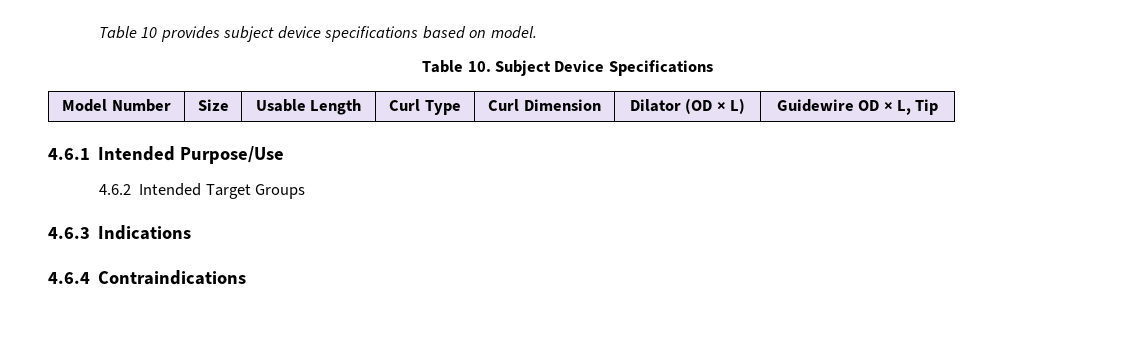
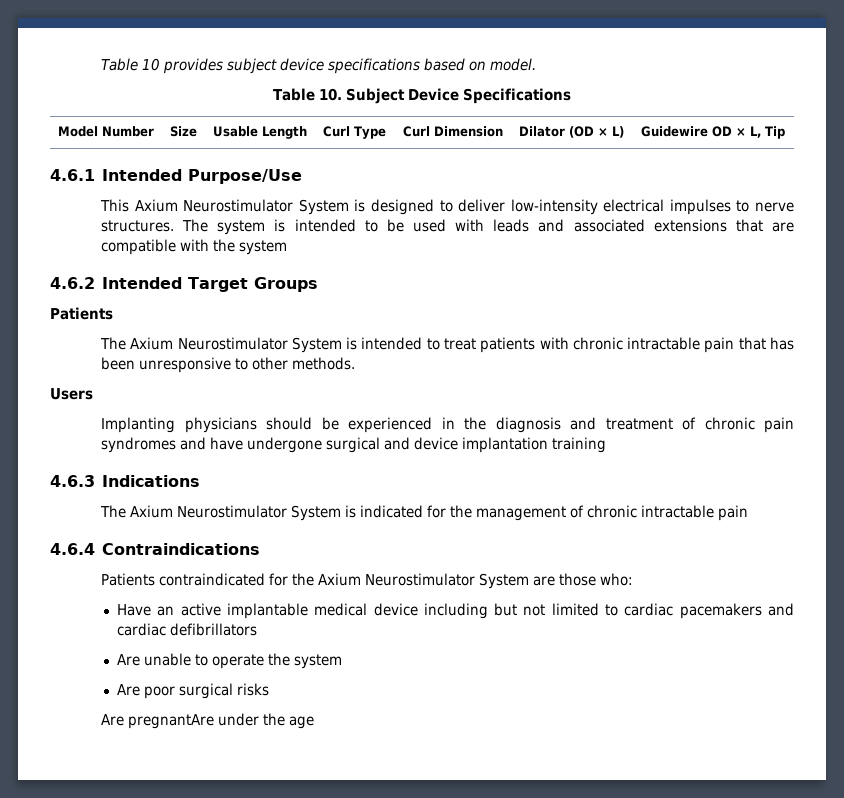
[98,183,306,199] [48,225,192,240] [48,270,247,285] 4.6.2 Intended Target Groups // 4.6.3 Indications // 4.6.4 Contraindications -> [100,199,795,215] [101,219,795,235] [101,239,288,255] [50,277,319,292] [50,307,113,320] [100,337,795,353] [101,357,356,373] [50,388,93,400] [101,417,794,433] [101,437,607,453] [50,475,201,487] [100,505,749,521] [50,543,261,555] [101,573,634,589] [117,603,795,619] [117,623,258,636] [117,653,343,669] [117,683,270,699] [101,713,315,729] This Axium Neurostimulator System is designed to deliver low-intensity electrical impulses to nerve structures. The system is intended to be used with leads and associated extensions that are compatible with the system // 4.6.2 Intended Target Groups // Patients // The Axium Neurostimulator System is intended to treat patients with chronic intractable pain that has been unresponsive to other methods. // Users // Implanting physicians should be experienced in the diagnosis and treatment of chronic pain syndromes and have undergone surgical and device implantation training // 4.6.3 Indications // The Axium Neurostimulator System is indicated for the management of chronic intractable pain // 4.6.4 Contraindications // Patients contraindicated for the Axium Neurostimulator System are those who: // Have an active implantable medical device including but not limited to cardiac pacemakers and cardiac defibrillators // Are unable to operate the system // Are poor surgical risks // Are pregnantAre under the age

